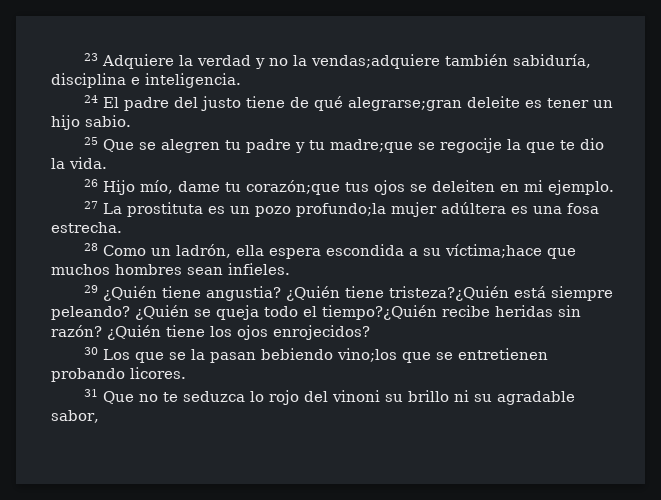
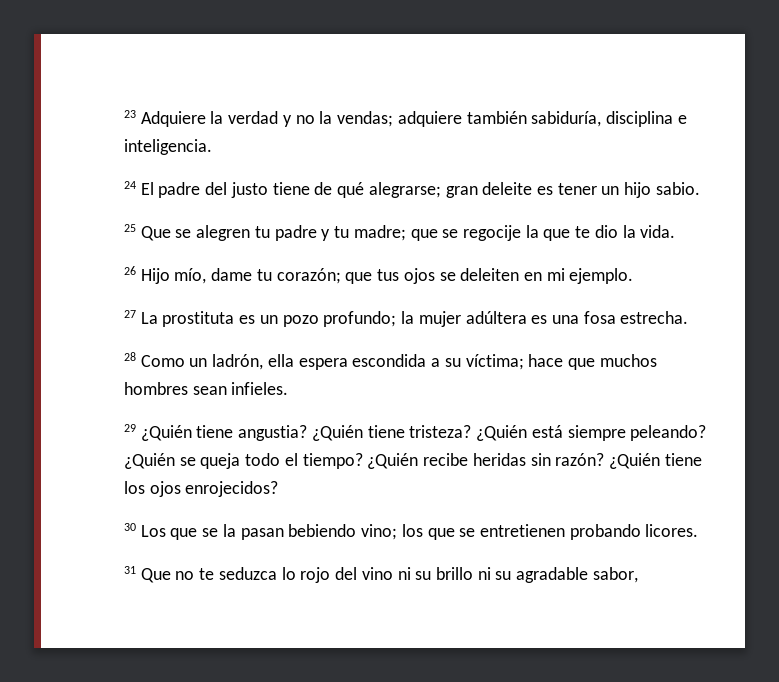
[310,54,440,69] vendas;adquiere -> [337,111,462,127] vendas; adquiere
[347,97,462,111] alegrarse;gran -> [368,182,478,198] alegrarse; gran
[329,139,413,153] madre;que -> [353,225,438,241] madre; que
[245,180,340,195] corazón;que -> [276,268,373,284] corazón; que
[295,203,386,217] profundo;la -> [323,311,415,327] profundo; la
[444,244,542,258] víctima;hace -> [465,354,564,370] víctima; hace
[388,286,509,301] tristeza?¿Quién -> [409,425,528,441] tristeza? ¿Quién
[322,305,437,320] tiempo?¿Quién -> [302,453,419,469] tiempo? ¿Quién
[336,348,397,362] vino;los -> [361,524,423,540] vino; los
[331,390,380,402] vinoni -> [361,567,411,580] vino ni

